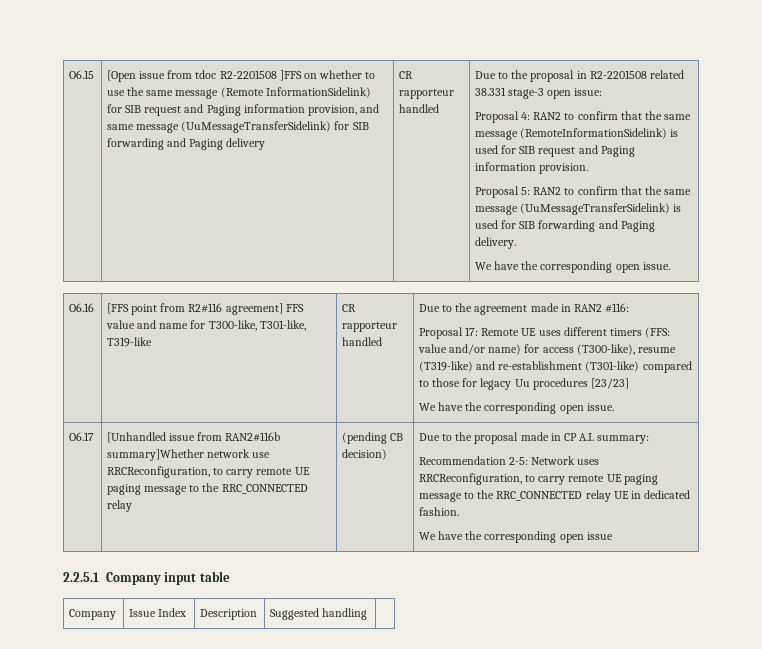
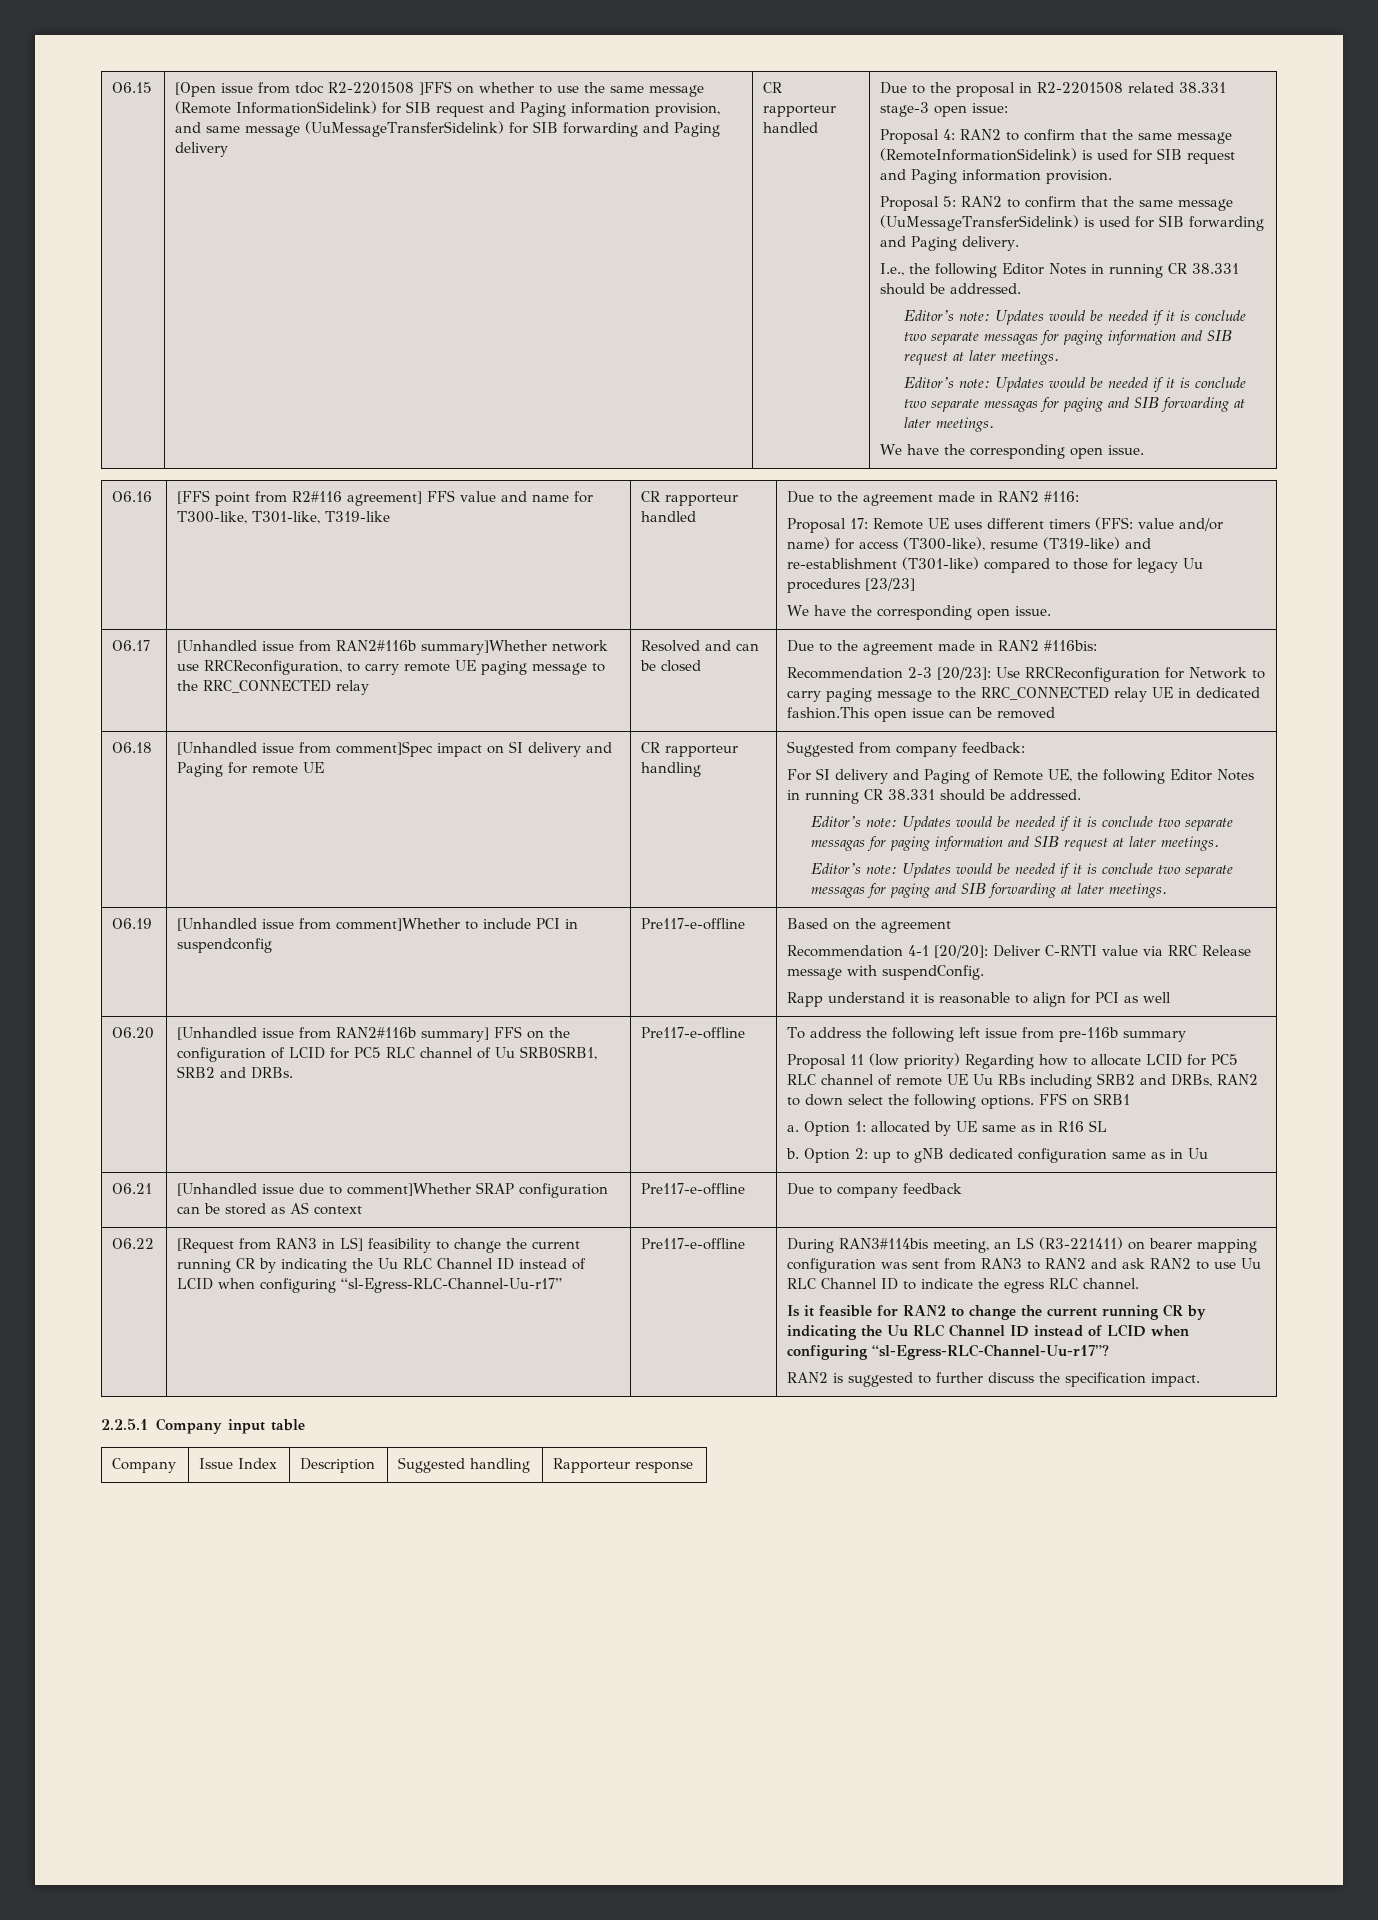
(517, 243) none -> [880,263,1240,278] [880,283,1022,295] [903,310,1246,325] [903,330,1232,345] [903,350,1059,365] [903,377,1246,392] [903,397,1245,412] [903,417,994,432] // I.e., the following Editor Notes in running CR 38.331 should be addressed. // Editor’s note: Updates would be needed if it is conclude two separate messagas for paging information and SIB request at later meetings. // Editor’s note: Updates would be needed if it is conclude two separate messagas for paging and SIB forwarding at later meetings.
[342,432,404,444] [342,449,388,460] [419,432,649,444] [419,456,600,465] [419,473,622,485] (pending CB decision) | Due to the proposal made in CP A.I. summary: // Recommendation 2-5: Network uses RRCReconfiguration, to carry remote UE -> [641,640,760,652] [640,660,702,672] [787,640,1098,655] [787,667,1266,682] [787,690,822,702] Resolved and can be closed | Due to the agreement made in RAN2 #116bis: // Recommendation 2-3 [20/23]: Use RRCReconfiguration for Network to carry
[419,507,460,516] [419,531,613,543] fashion. // We have the corresponding open issue -> [787,707,1056,722] [112,742,153,753] [177,741,613,757] [177,762,325,777] [641,742,739,757] [641,762,702,777] [787,741,1026,757] [787,768,1255,784] [787,789,1082,804] [810,816,1233,831] [810,836,1219,851] [810,863,1233,878] [810,883,1167,898] [112,918,153,929] [177,918,579,931] [177,938,273,953] [641,918,746,930] [787,918,952,933] [787,945,1252,958] [787,965,985,980] [787,992,1172,1007] [112,1027,155,1039] [177,1026,571,1042] [177,1046,598,1062] [177,1066,294,1079] [641,1027,746,1039] [787,1027,1187,1042] [787,1053,1239,1069] [787,1073,1259,1089] [787,1093,1131,1109] [787,1120,1108,1136] [786,1148,1209,1163] [112,1183,153,1194] [177,1182,609,1198] [177,1202,363,1215] [641,1183,746,1195] [787,1183,963,1198] [112,1238,155,1249] [177,1237,581,1253] [177,1258,587,1273] [177,1278,563,1293] [641,1238,746,1250] [787,1237,1258,1253] [787,1258,1262,1273] [787,1278,1140,1293] [787,1304,1207,1320] [787,1324,1190,1340] [787,1344,1110,1360] [787,1372,1201,1387] fashion.This open issue can be removed // O6.18 | [Unhandled issue from comment]Spec impact on SI delivery and Paging for remote UE | CR rapporteur handling | Suggested from company feedback: // For SI delivery and Paging of Remote UE, the following Editor Notes in running CR 38.331 should be addressed. // Editor’s note: Updates would be needed if it is conclude two separate messagas for paging information and SIB request at later meetings. // Editor’s note: Updates would be needed if it is conclude two separate messagas for paging and SIB forwarding at later meetings. // O6.19 | [Unhandled issue from comment]Whether to include PCI in suspendconfig | Pre117-e-offline | Based on the agreement // Recommendation 4-1 [20/20]: Deliver C-RNTI value via RRC Release message with suspendConfig. // Rapp understand it is reasonable to align for PCI as well // O6.20 | [Unhandled issue from RAN2#116b summary] FFS on the configuration of LCID for PC5 RLC channel of Uu SRB0SRB1, SRB2 and DRBs. | Pre117-e-offline | To address the following left issue from pre-116b summary // Proposal 11 (low priority) Regarding how to allocate LCID for PC5 RLC channel of remote UE Uu RBs including SRB2 and DRBs, RAN2 to down select the following options. FFS on SRB1 // a. Option 1: allocated by UE same as in R16 SL // b. Option 2: up to gNB dedicated configuration same as in Uu // O6.21 | [Unhandled issue due to comment]Whether SRAP configuration can be stored as AS context | Pre117-e-offline | Due to company feedback // O6.22 | [Request from RAN3 in LS] feasibility to change the current running CR by indicating the Uu RLC Channel ID instead of LCID when configuring “sl-Egress-RLC-Channel-Uu-r17” | Pre117-e-offline | During RAN3#114bis meeting, an LS (R3-221411) on bearer mapping configuration was sent from RAN3 to RAN2 and ask RAN2 to use Uu RLC Channel ID to indicate the egress RLC channel. // Is it feasible for RAN2 to change the current running CR by indicating the Uu RLC Channel ID instead of LCID when configuring “sl-Egress-RLC-Channel-Uu-r17”? // RAN2 is suggested to further discuss the specification impact.
(368, 614) none -> [553,1458,694,1473] Rapporteur response

